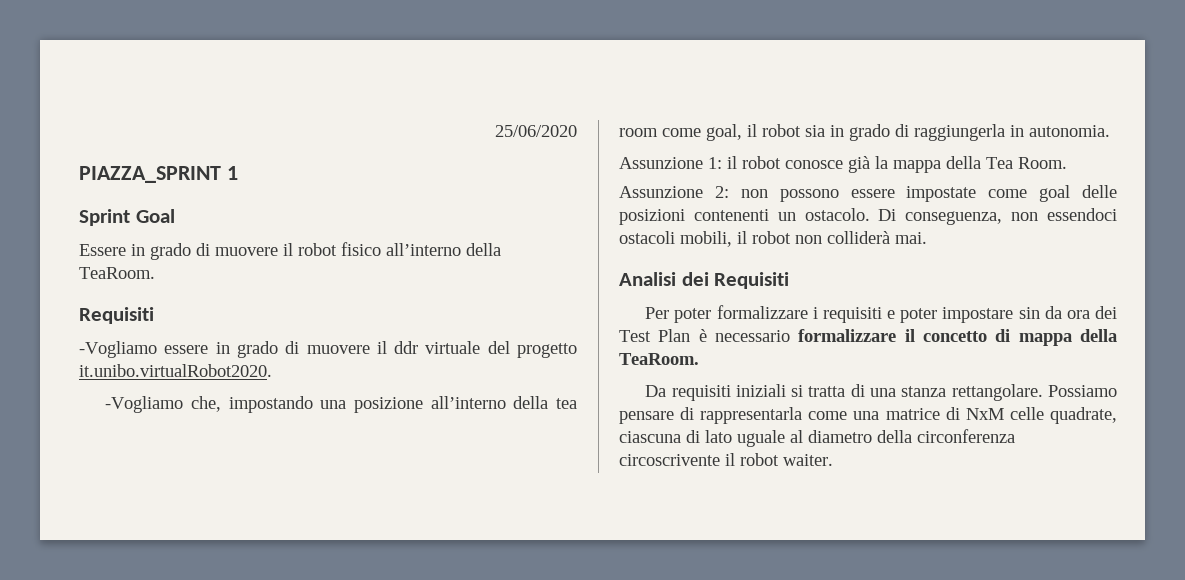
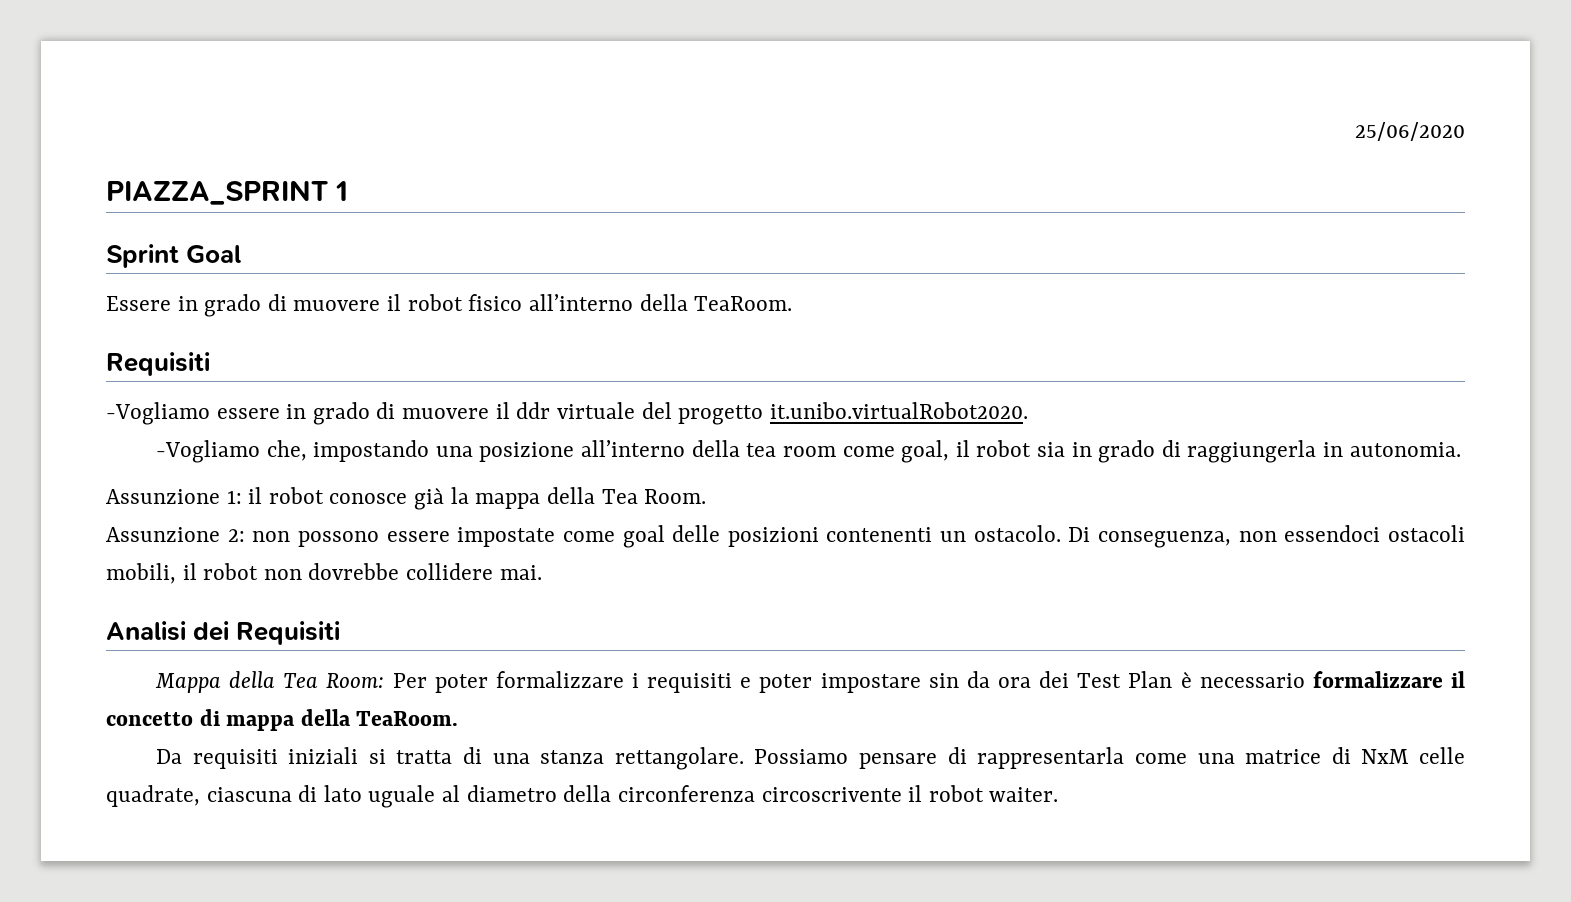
[827,231,890,244] colliderà -> [308,563,494,580] dovrebbe collidere
(790, 280) none -> [154,671,385,693] Mappa della Tea Room:

